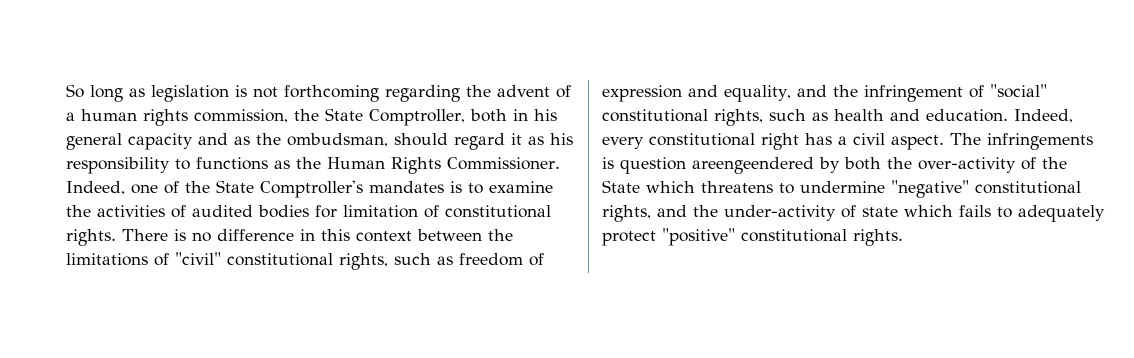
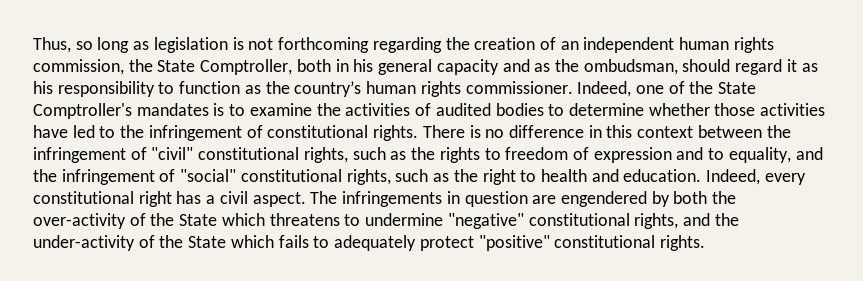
[66,84,84,98] So -> [33,37,93,53] Thus, so
[497,85,571,98] [66,112,75,121] advent of a -> [474,37,675,53] creation of an independent
[196,157,560,174] functions as the Human Rights Commissioner. -> [179,81,573,97] function as the country’s human rights commissioner.
[315,205,418,218] for limitation -> [548,103,826,116] [33,125,242,141] to determine whether those activities have led to the infringement
[66,253,148,266] limitations -> [33,147,126,163] infringement
(453, 260) none -> [411,147,501,163] the rights to
(718, 91) none -> [708,148,725,160] to
(828, 116) none -> [453,169,537,185] the right to
[602,157,814,174] is question areengeendered -> [446,191,647,207] in question are engendered
[862,207,898,217] state -> [159,235,227,248] the State

